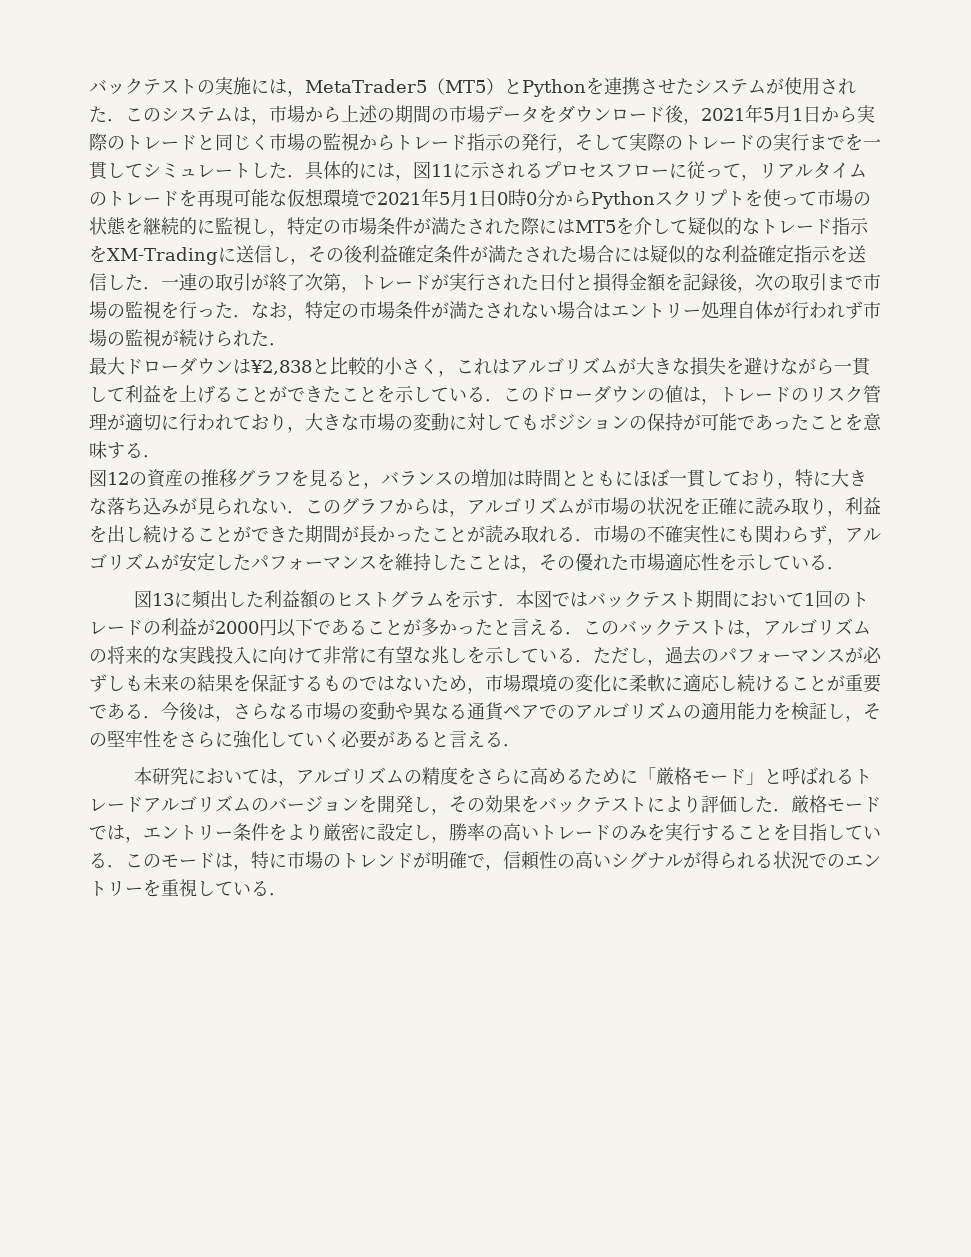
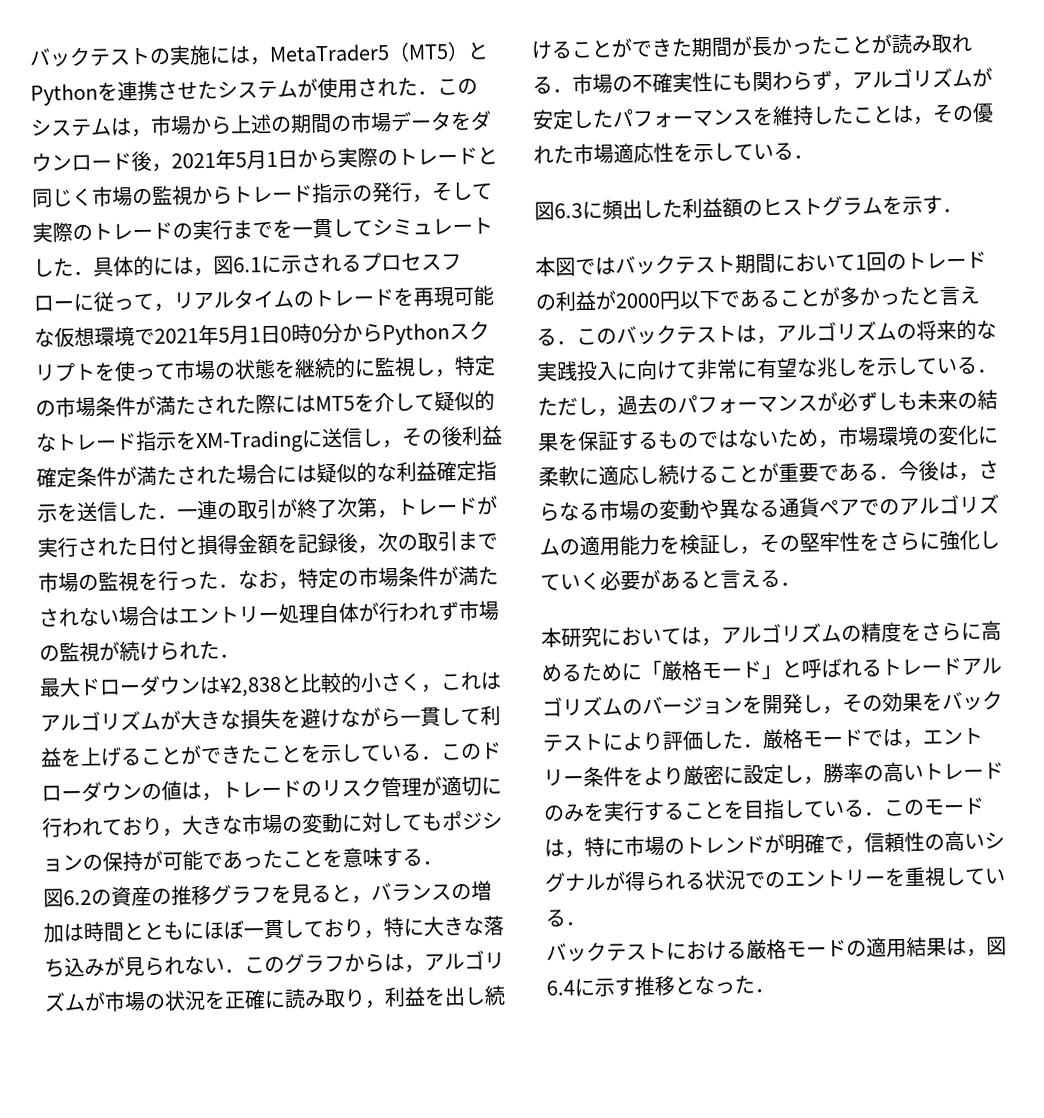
[431,164,453,177] 11 -> [233,257,262,273] 6.1
[107,472,129,485] 12 -> [63,889,92,906] 6.2
[152,593,175,606] 13 -> [554,202,583,219] 6.3
(517, 605) none -> (963, 210) //
(287, 894) none -> [546,936,1007,963] [546,975,775,997] // バックテストにおける厳格モードの適用結果は，図6.4に示す推移となった．

